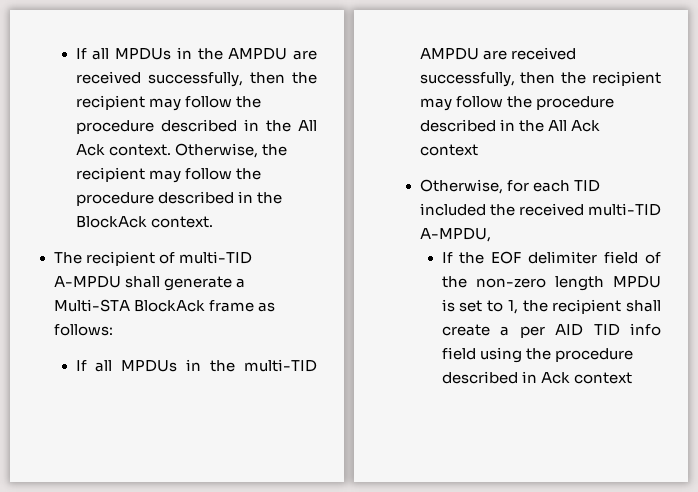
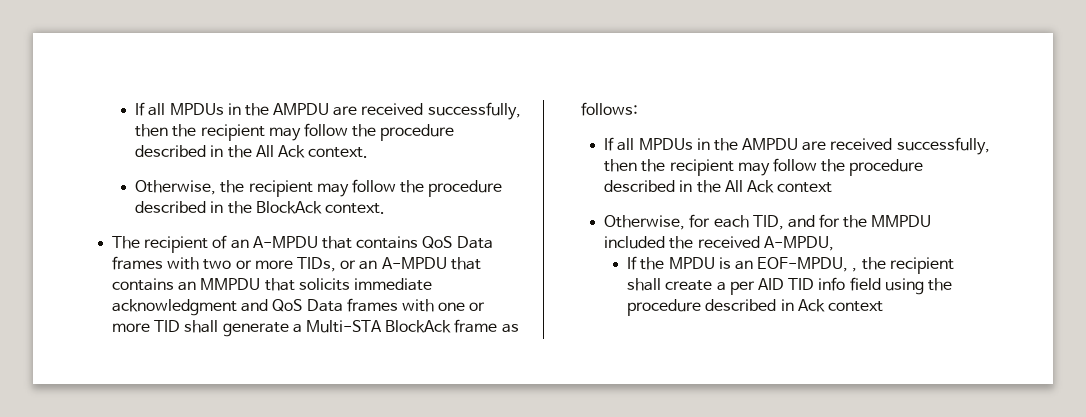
(171, 150) none -> (369, 152) //
[178,251,252,264] [53,276,121,288] multi-TID A-MPDU -> [230,236,493,249] [112,256,481,272] [112,278,432,291] [112,298,486,316] [112,320,181,332] an A-MPDU that contains QoS Data frames with two or more TIDs, or an A-MPDU that contains an MMPDU that solicits immediate acknowledgment and QoS Data frames with one or more TID
[244,359,317,372] multi-TID -> (738, 144) none
[573,180,600,192] TID -> [752,214,932,230] TID, and for the MMPDU
[588,203,661,216] multi-TID -> (760, 242) none
[491,251,661,264] [441,276,661,291] [441,299,518,314] EOF delimiter field of the non-zero length MPDU is set to 1, -> [668,257,858,272] MPDU is an EOF-MPDU, ,

